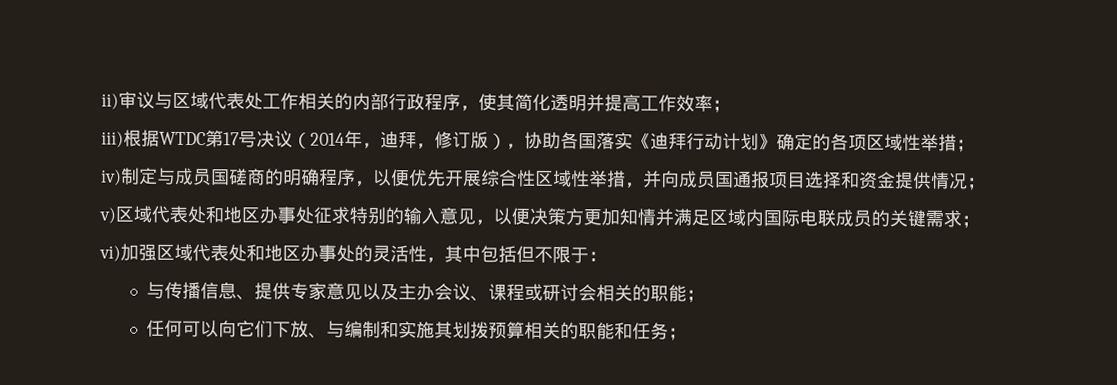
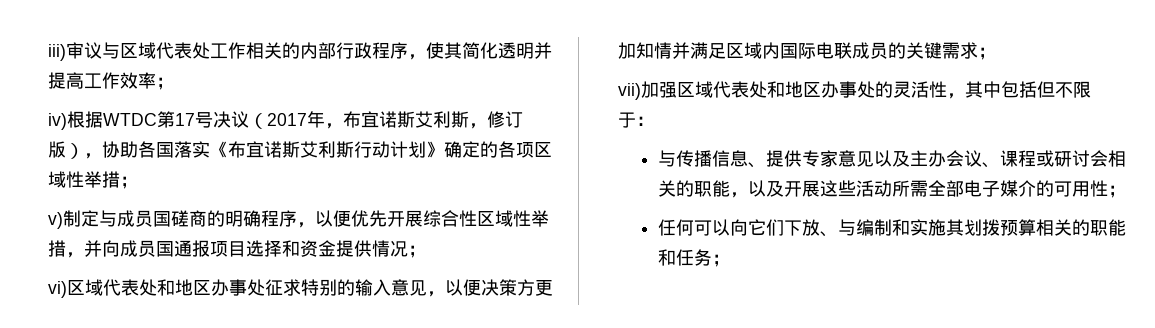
[100,93,119,110] ii) -> [48,44,67,61] iii)
[100,131,124,148] iii) -> [48,113,68,130] iv)
[309,130,417,150] 2014年，迪拜 -> [267,111,470,129] 2017年，布宜诺斯艾利斯
[649,132,687,150] 迪拜 -> [228,141,355,158] 布宜诺斯艾利斯
[100,169,122,186] iv) -> [48,212,64,229] v)
[98,207,116,224] v) -> [48,281,68,298] vi)
[98,245,121,262] vi) -> [618,83,642,100] vii)
(688, 293) none -> [729,180,1108,198] ，以及开展这些活动所需全部电子媒介的可用性

